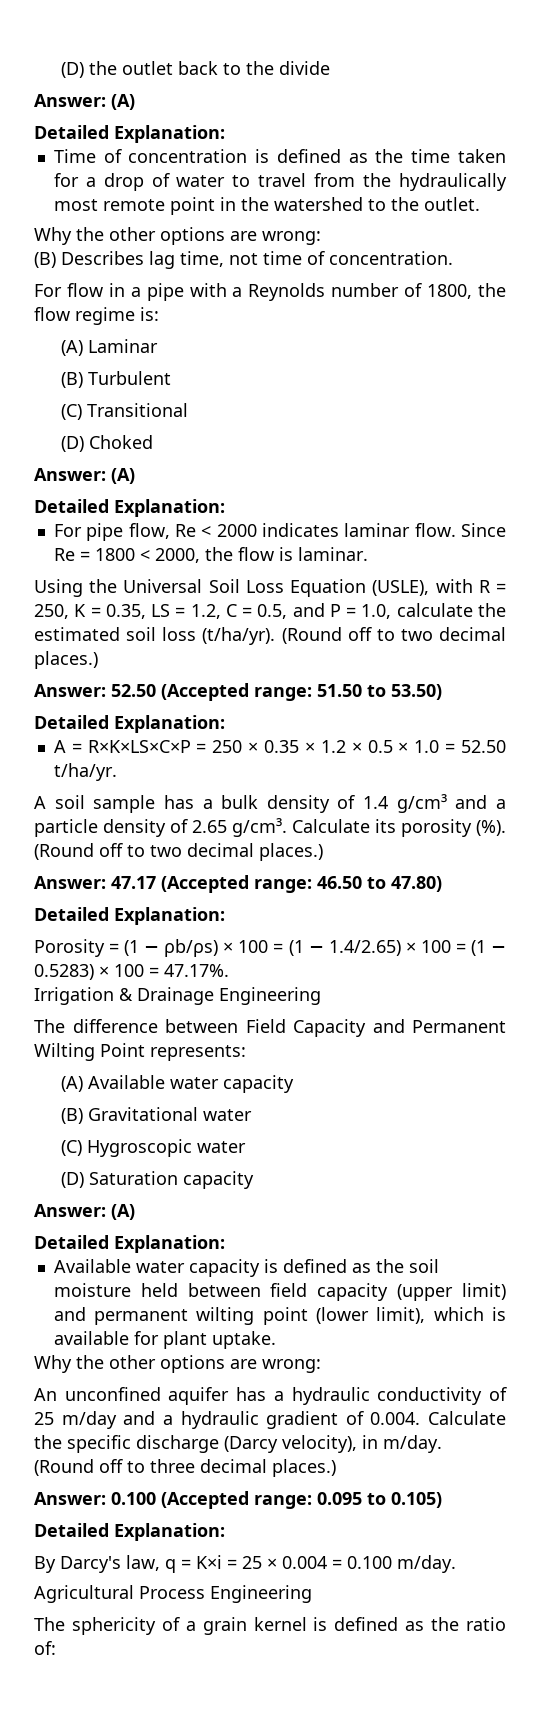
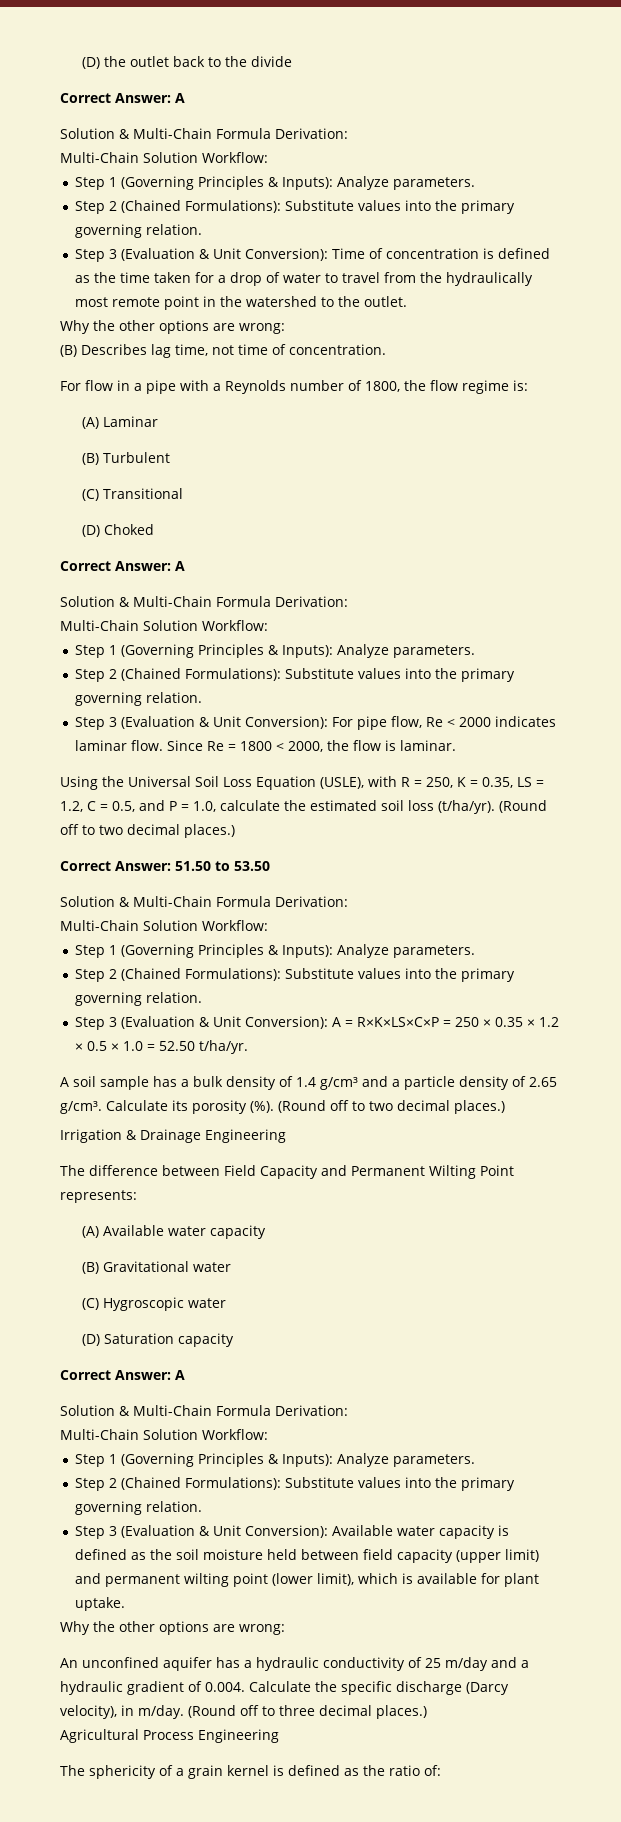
[34,94,135,110] [34,125,225,143] Answer: (A) // Detailed Explanation: // -> [60,93,185,103] [60,128,348,139] [60,152,268,163] [75,176,476,190] [75,200,516,214] [75,224,203,238] [75,248,329,262] Correct Answer: A // Solution & Multi-Chain Formula Derivation: // Multi-Chain Solution Workflow: // Step 1 (Governing Principles & Inputs): Analyze parameters. // Step 2 (Chained Formulations): Substitute values into the primary governing relation. // Step 3 (Evaluation & Unit Conversion):
[34,468,135,484] [34,499,225,517] Answer: (A) // Detailed Explanation: // -> [60,561,185,571] [60,596,348,607] [60,620,268,631] [75,644,476,658] [75,668,516,682] [75,692,203,706] [75,716,329,730] Correct Answer: A // Solution & Multi-Chain Formula Derivation: // Multi-Chain Solution Workflow: // Step 1 (Governing Principles & Inputs): Analyze parameters. // Step 2 (Chained Formulations): Substitute values into the primary governing relation. // Step 3 (Evaluation & Unit Conversion):
[34,683,442,701] [34,715,225,733] Answer: 52.50 (Accepted range: 51.50 to 53.50) // Detailed Explanation: // -> [60,861,270,871] [60,896,348,907] [60,920,268,931] [75,944,476,958] [75,968,516,982] [75,992,203,1006] [75,1016,329,1030] Correct Answer: 51.50 to 53.50 // Solution & Multi-Chain Formula Derivation: // Multi-Chain Solution Workflow: // Step 1 (Governing Principles & Inputs): Analyze parameters. // Step 2 (Chained Formulations): Substitute values into the primary governing relation. // Step 3 (Evaluation & Unit Conversion):
[34,875,442,893] [34,907,225,925] [34,939,506,957] [34,964,229,980] // Answer: 47.17 (Accepted range: 46.50 to 47.80) // Detailed Explanation: // Porosity = (1 − ρb/ρs) × 100 = (1 − 1.4/2.65) × 100 = (1 − 0.5283) × 100 = 47.17%. -> (505, 1107) none
[34,1204,135,1220] [34,1235,225,1253] Answer: (A) // Detailed Explanation: // -> [60,1370,185,1380] [60,1405,348,1416] [60,1429,268,1440] [75,1453,476,1467] [75,1477,516,1491] [75,1501,203,1515] [75,1525,329,1539] Correct Answer: A // Solution & Multi-Chain Formula Derivation: // Multi-Chain Solution Workflow: // Step 1 (Governing Principles & Inputs): Analyze parameters. // Step 2 (Chained Formulations): Substitute values into the primary governing relation. // Step 3 (Evaluation & Unit Conversion):
[34,1491,442,1509] [34,1523,225,1541] [34,1555,456,1573] // Answer: 0.100 (Accepted range: 0.095 to 0.105) // Detailed Explanation: // By Darcy's law, q = K×i = 25 × 0.004 = 0.100 m/day. -> (427, 1712) none

